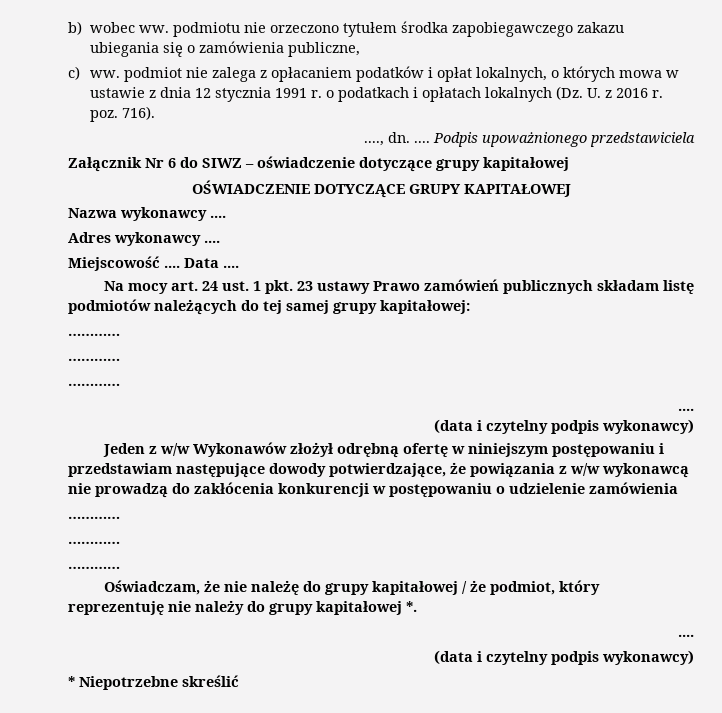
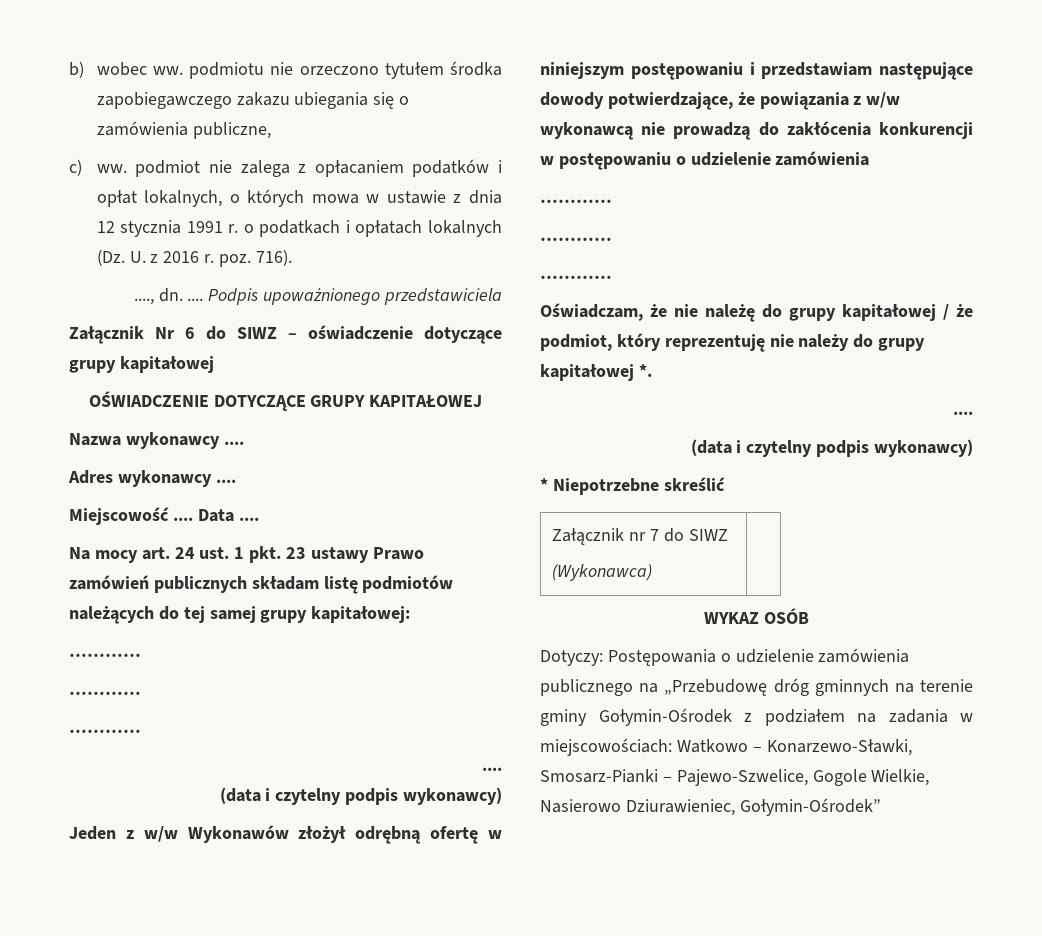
(239, 681) none -> [552,528,728,545] [552,564,653,581] [704,608,809,624] [540,648,910,666] [540,678,973,696] [540,708,973,726] [540,738,912,756] [540,769,930,786] [540,798,881,816] // Załącznik nr 7 do SIWZ // (Wykonawca) | // WYKAZ OSÓB // Dotyczy: Postępowania o udzielenie zamówienia publicznego na „Przebudowę dróg gminnych na terenie gminy Gołymin-Ośrodek z podziałem na zadania w miejscowościach: Watkowo – Konarzewo-Sławki, Smosarz-Pianki – Pajewo-Szwelice, Gogole Wielkie, Nasierowo Dziurawieniec, Gołymin-Ośrodek”

